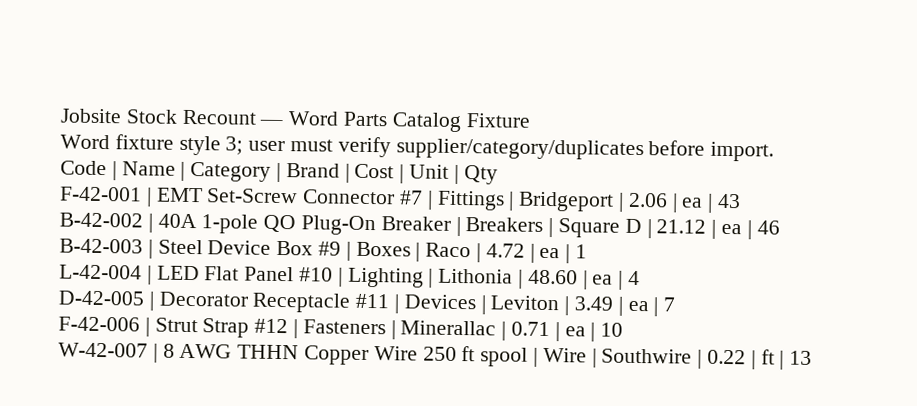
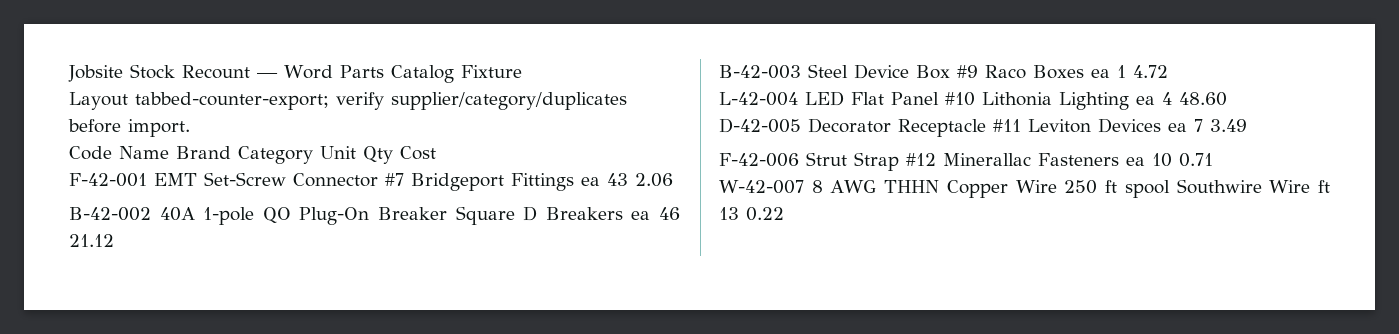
[60,134,334,156] Word fixture style 3; user must -> [69,92,329,110] Layout tabbed-counter-export;
[111,161,498,185] | Name | Category | Brand | Cost | Unit | Qty -> [119,146,436,164] Name Brand Category Unit Qty Cost
[145,187,152,207] | -> (147, 180) none
[426,190,742,213] | Fittings | Bridgeport | 2.06 | ea | 43 -> [411,173,673,191] Bridgeport Fittings ea 43 2.06
[147,213,153,233] | -> (151, 214) none
[455,216,780,240] | Breakers | Square D | 21.12 | ea | 46 -> [455,206,681,225] [69,234,114,247] Square D Breakers ea 46 21.12
[147,239,153,259] | -> (801, 72) none
[345,241,588,264] | Boxes | Raco | 4.72 | ea | 1 -> [985,65,1168,79] Raco Boxes ea 1 4.72
[146,265,152,285] | -> (798, 99) none
[337,267,641,290] | Lighting | Lithonia | 48.60 | ea | 4 -> [982,92,1227,110] Lithonia Lighting ea 4 48.60
[148,291,154,311] | -> (801, 125) none
[394,294,676,317] | Devices | Leviton | 3.49 | ea | 7 -> [1028,118,1247,133] Leviton Devices ea 7 3.49
[144,317,150,337] | -> (799, 160) none
[293,319,624,342] | Fasteners | Minerallac | 0.71 | ea | 10 -> [943,153,1213,167] Minerallac Fasteners ea 10 0.71
[152,343,158,363] | -> (804, 187) none
[533,347,813,370] | Wire | Southwire | 0.22 | ft | 13 -> [1176,179,1330,194] [719,207,784,221] Southwire Wire ft 13 0.22

